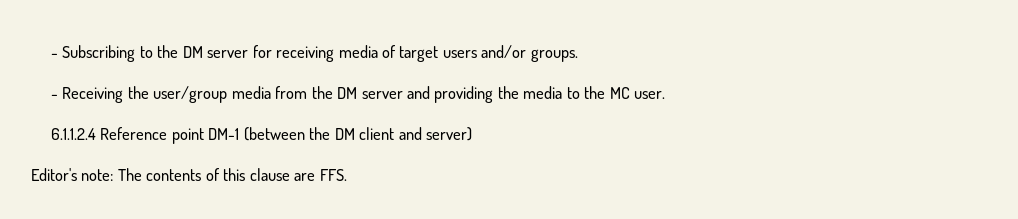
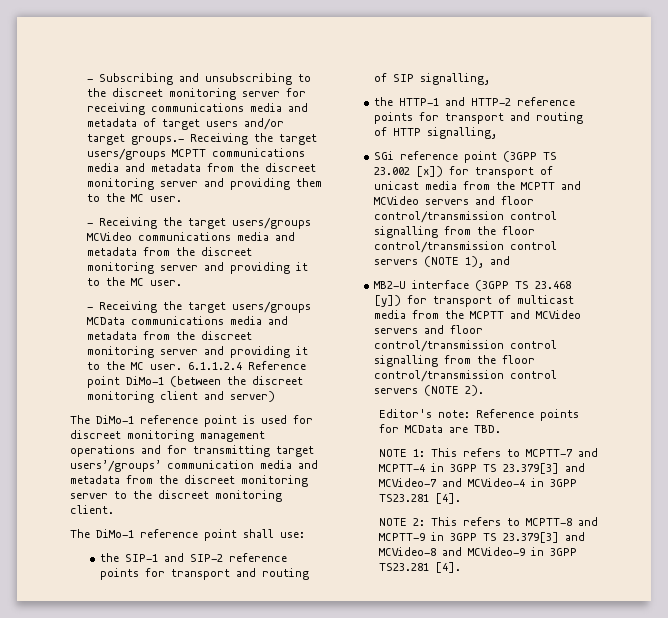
[139,45,578,62] [50,86,666,103] to the DM server for receiving media of target users and/or groups. // - Receiving the user/group media from the DM server and providing the media to the MC user. // -> [179,73,312,85] [87,88,307,100] [87,103,309,115] [87,118,285,130] [87,133,318,145] [87,148,306,160] [87,163,317,172] [87,178,323,190] [87,193,183,202] [87,217,312,229] [87,232,296,241] [87,247,253,256] [87,262,309,274] [87,277,183,286] [87,301,312,313] [87,316,289,325] [87,331,253,340] [87,346,309,358] [87,361,183,370] and unsubscribing to the discreet monitoring server for receiving communications media and metadata of target users and/or target groups.- Receiving the target users/groups MCPTT communications media and metadata from the discreet monitoring server and providing them to the MC user. // - Receiving the target users/groups MCVideo communications media and metadata from the discreet monitoring server and providing it to the MC user. // - Receiving the target users/groups MCData communications media and metadata from the discreet monitoring server and providing it to the MC user.
[208,128,240,140] DM-1 -> [126,376,165,385] DiMo-1
[334,128,355,140] DM -> [252,376,304,385] [87,391,155,403] discreet monitoring
[31,168,347,181] Editor's note: The contents of this clause are FFS. -> [70,415,313,427] [70,430,265,442] [70,445,314,457] [70,460,318,472] [70,475,308,487] [70,490,282,502] [70,505,114,514] [70,529,305,541] [99,553,287,562] [99,568,309,580] [373,73,490,85] [373,97,575,106] [373,112,583,124] [373,127,497,139] [373,151,557,163] [373,166,553,178] [373,181,581,190] [373,196,534,205] [373,211,557,223] [373,226,535,238] [373,241,557,253] [373,256,510,268] [373,280,571,291] [373,295,574,307] [373,310,581,319] [373,325,483,334] [373,340,557,352] [373,355,535,367] [373,370,557,382] [373,385,484,396] [378,409,579,421] [378,424,501,433] [378,448,598,457] [378,463,585,474] [378,478,577,487] [378,493,461,504] [378,517,598,526] [378,532,585,543] [378,547,577,556] [378,562,461,573] The DiMo-1 reference point is used for discreet monitoring management operations and for transmitting target users’/groups’ communication media and metadata from the discreet monitoring server to the discreet monitoring client. // The DiMo-1 reference point shall use: // the SIP-1 and SIP-2 reference points for transport and routing of SIP signalling, // the HTTP-1 and HTTP-2 reference points for transport and routing of HTTP signalling, // SGi reference point (3GPP TS 23.002 [x]) for transport of unicast media from the MCPTT and MCVideo servers and floor control/transmission control signalling from the floor control/transmission control servers (NOTE 1), and // MB2-U interface (3GPP TS 23.468 [y]) for transport of multicast media from the MCPTT and MCVideo servers and floor control/transmission control signalling from the floor control/transmission control servers (NOTE 2). // Editor's note: Reference points for MCData are TBD. // NOTE 1: This refers to MCPTT-7 and MCPTT-4 in 3GPP TS 23.379[3] and MCVideo-7 and MCVideo-4 in 3GPP TS23.281 [4]. // NOTE 2: This refers to MCPTT-8 and MCPTT-9 in 3GPP TS 23.379[3] and MCVideo-8 and MCVideo-9 in 3GPP TS23.281 [4].

